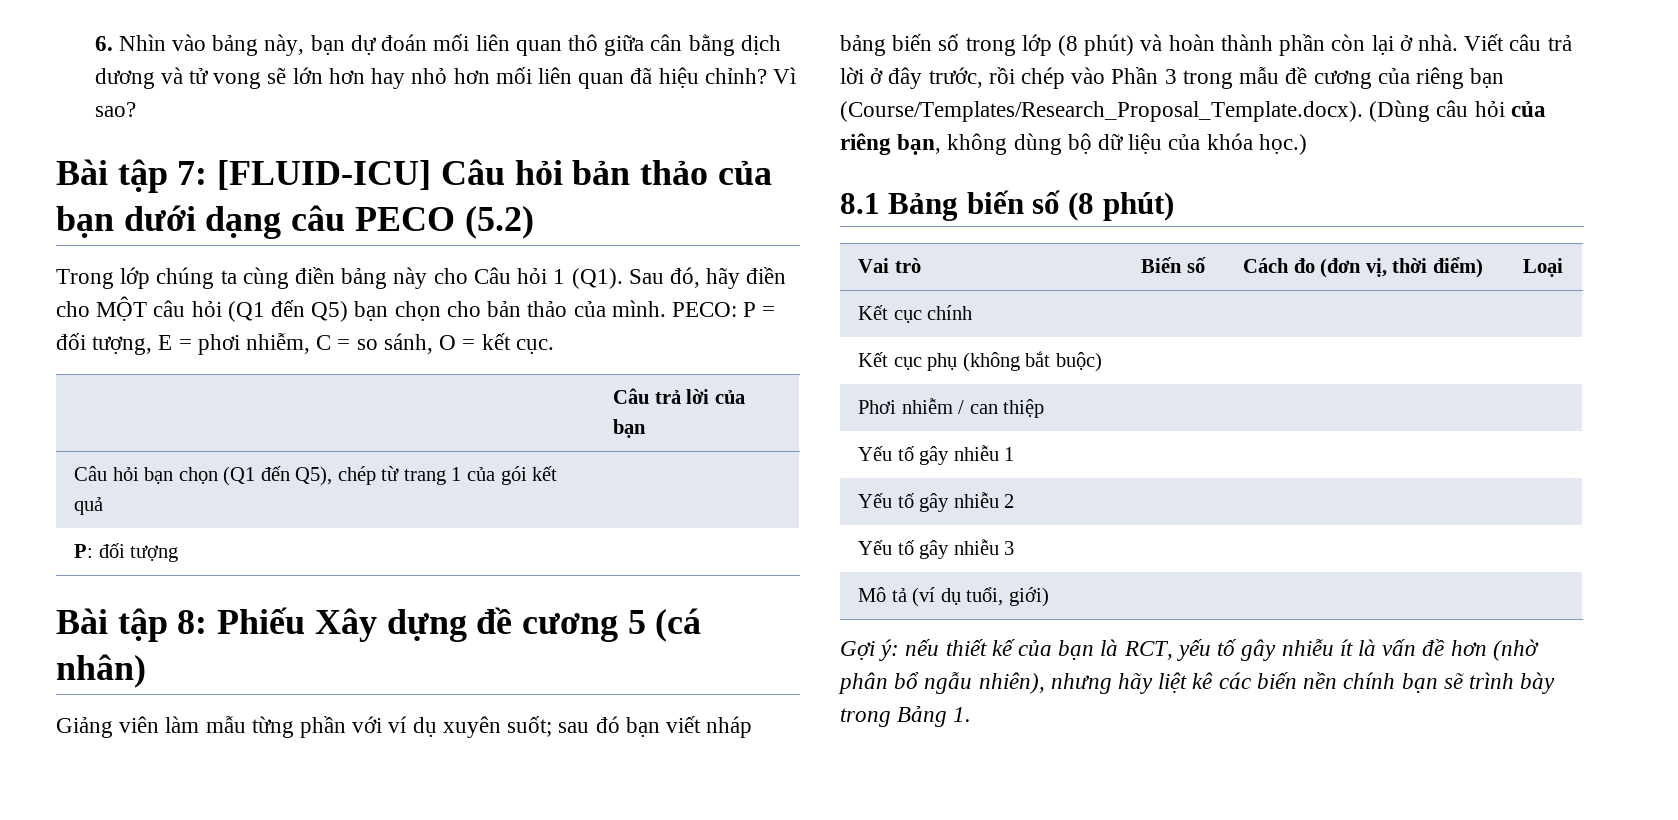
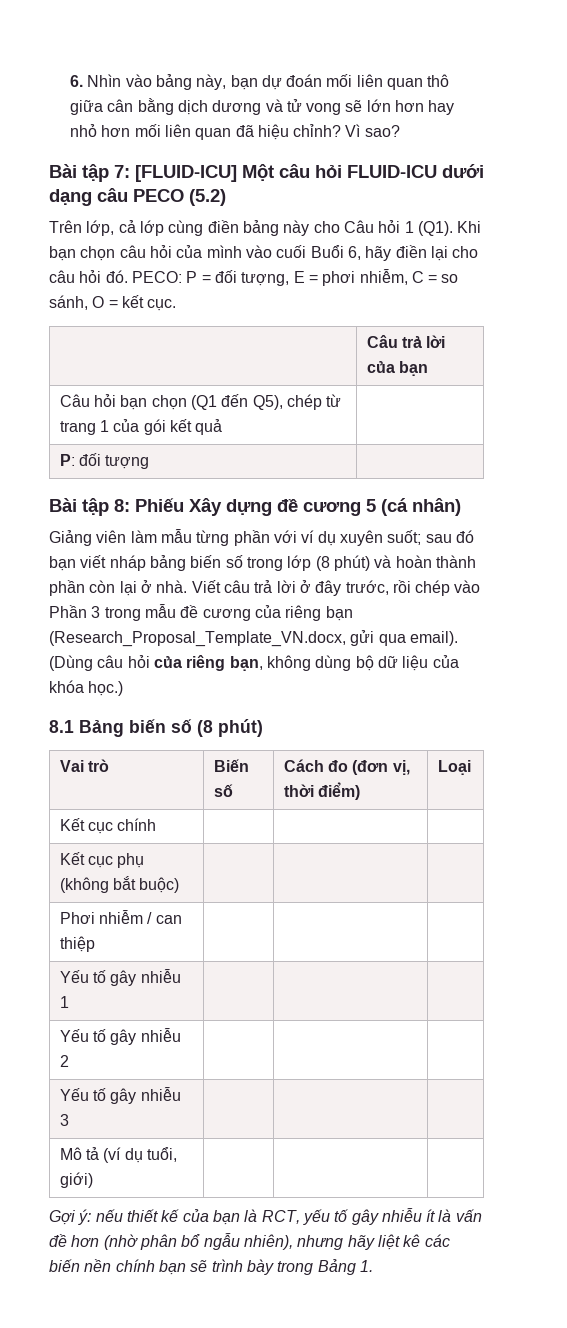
[440,159,772,185] [56,206,114,238] Câu hỏi bản thảo của bạn -> [242,164,437,181] Một câu hỏi FLUID-ICU
[56,267,237,289] Trong lớp chúng ta -> [49,220,164,236] Trên lớp, cả lớp
[628,267,787,289] [56,296,666,322] Sau đó, hãy điền cho MỘT câu hỏi (Q1 đến Q5) bạn chọn cho bản thảo của mình. -> [457,221,482,233] [49,245,479,261] [49,270,128,283] Khi bạn chọn câu hỏi của mình vào cuối Buổi 6, hãy điền lại cho câu hỏi đó.
[840,101,1363,122] (Course/Templates/Research_Proposal_Template.docx). -> [49,630,458,647] (Research_Proposal_Template_VN.docx, gửi qua email).

